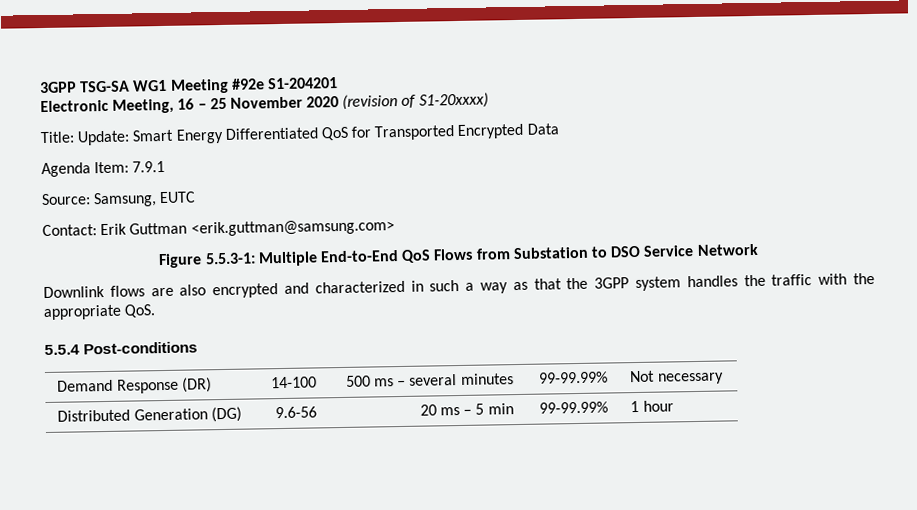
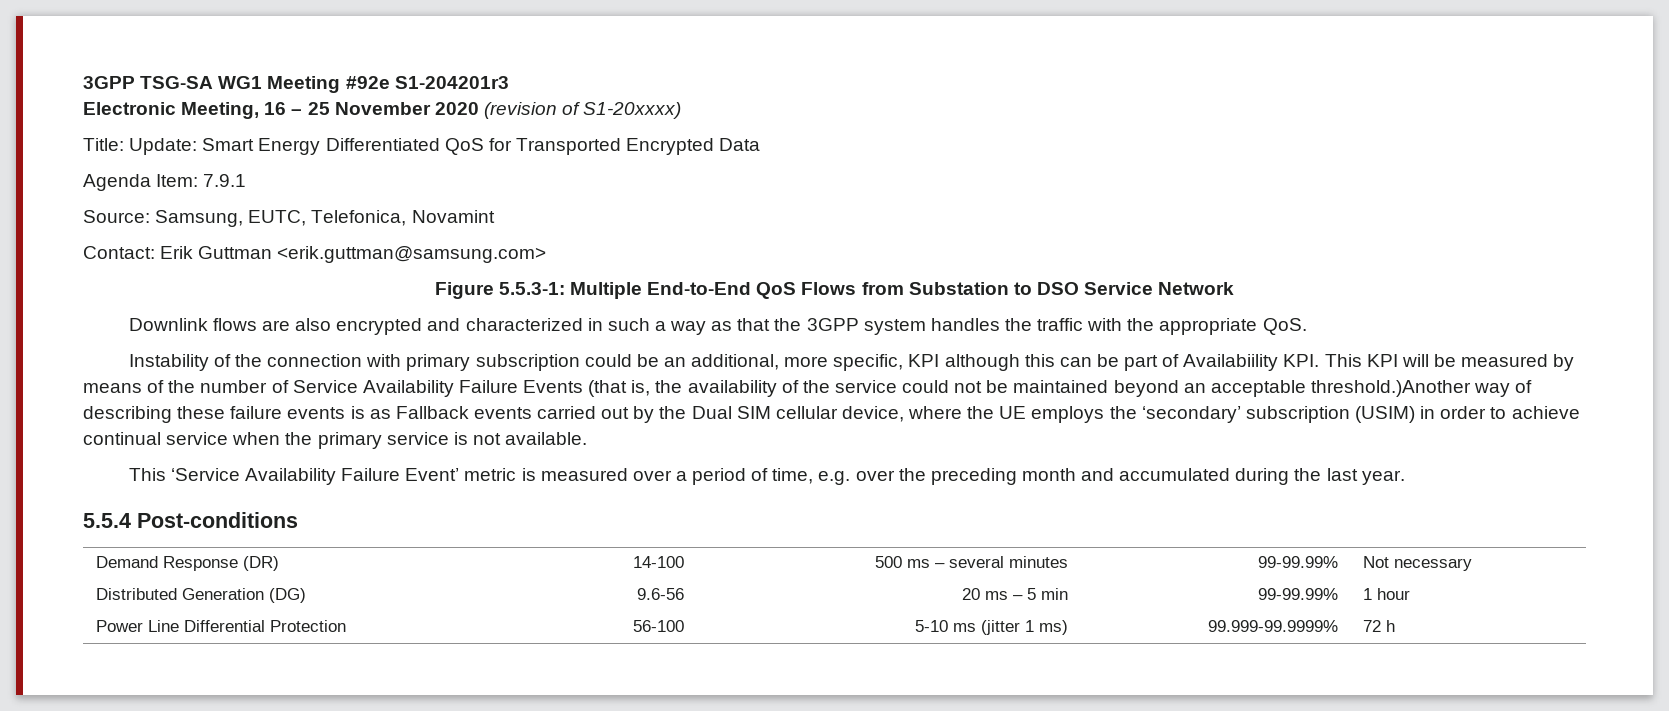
[266,77,338,90] S1-204201 -> [394,76,509,89] S1-204201r3
[159,191,197,204] EUTC -> [248,210,495,226] EUTC, Telefonica, Novamint
(157, 311) none -> [128,354,1575,371] [83,380,1533,397] [83,406,1580,423] [83,432,588,449] [128,468,1405,485] // Instability of the connection with primary subscription could be an additional, more specific, KPI although this can be part of Availabiility KPI. This KPI will be measured by means of the number of Service Availability Failure Events (that is, the availability of the service could not be maintained beyond an acceptable threshold.)Another way of describing these failure events is as Fallback events carried out by the Dual SIM cellular device, where the UE employs the ‘secondary’ subscription (USIM) in order to achieve continual service when the primary service is not available. // This ‘Service Availability Failure Event’ metric is measured over a period of time, e.g. over the preceding month and accumulated during the last year.
(674, 406) none -> [96,620,347,632] [632,620,684,632] [914,620,1068,635] [1207,620,1338,632] [1363,620,1396,632] // Power Line Differential Protection | 56-100 | 5-10 ms (jitter 1 ms) | 99.999-99.9999% | 72 h

